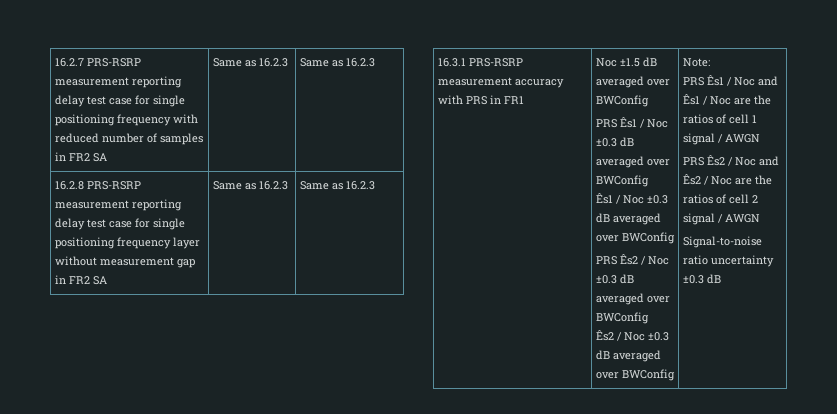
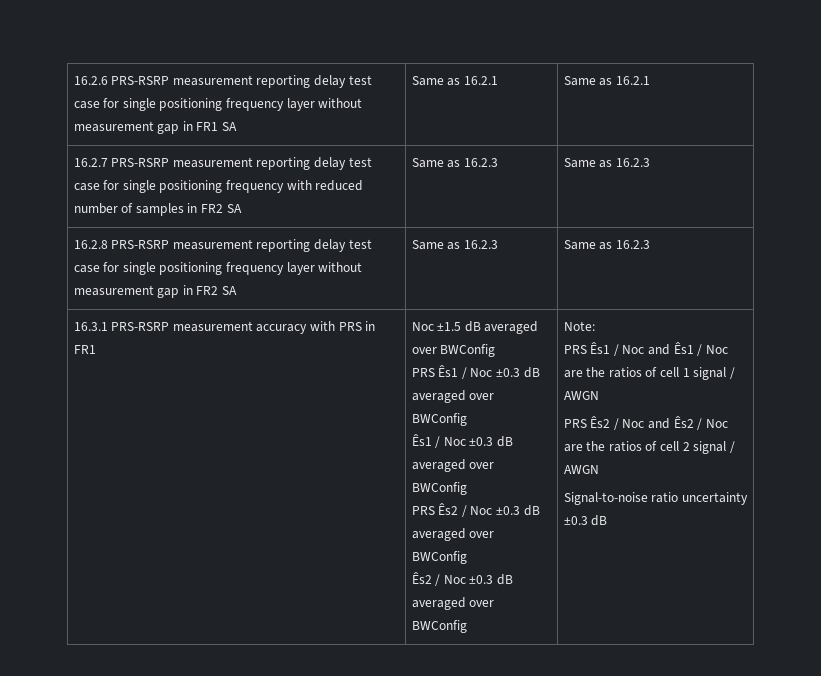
(54, 62) none -> [73,75,372,88] [73,98,363,111] [73,121,238,134] [411,76,498,86] [563,76,650,86] 16.2.6 PRS-RSRP measurement reporting delay test case for single positioning frequency layer without measurement gap in FR1 SA | Same as 16.2.1 | Same as 16.2.1 //

